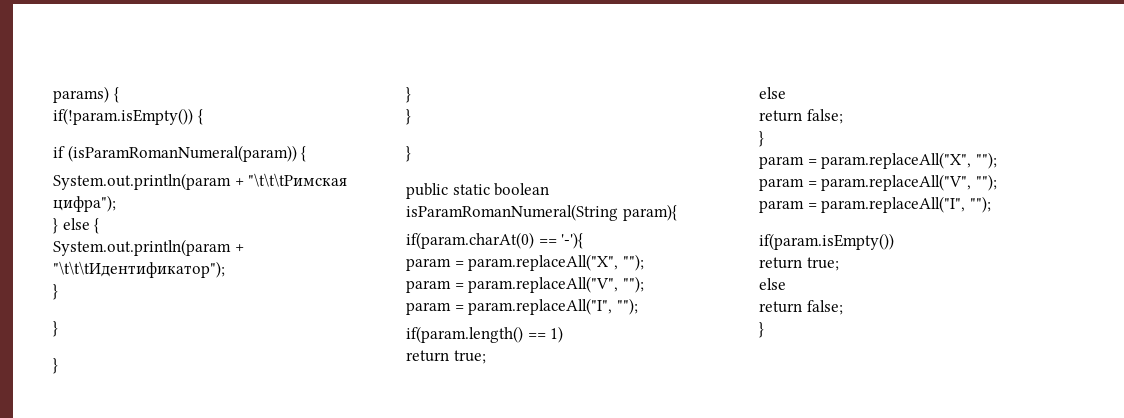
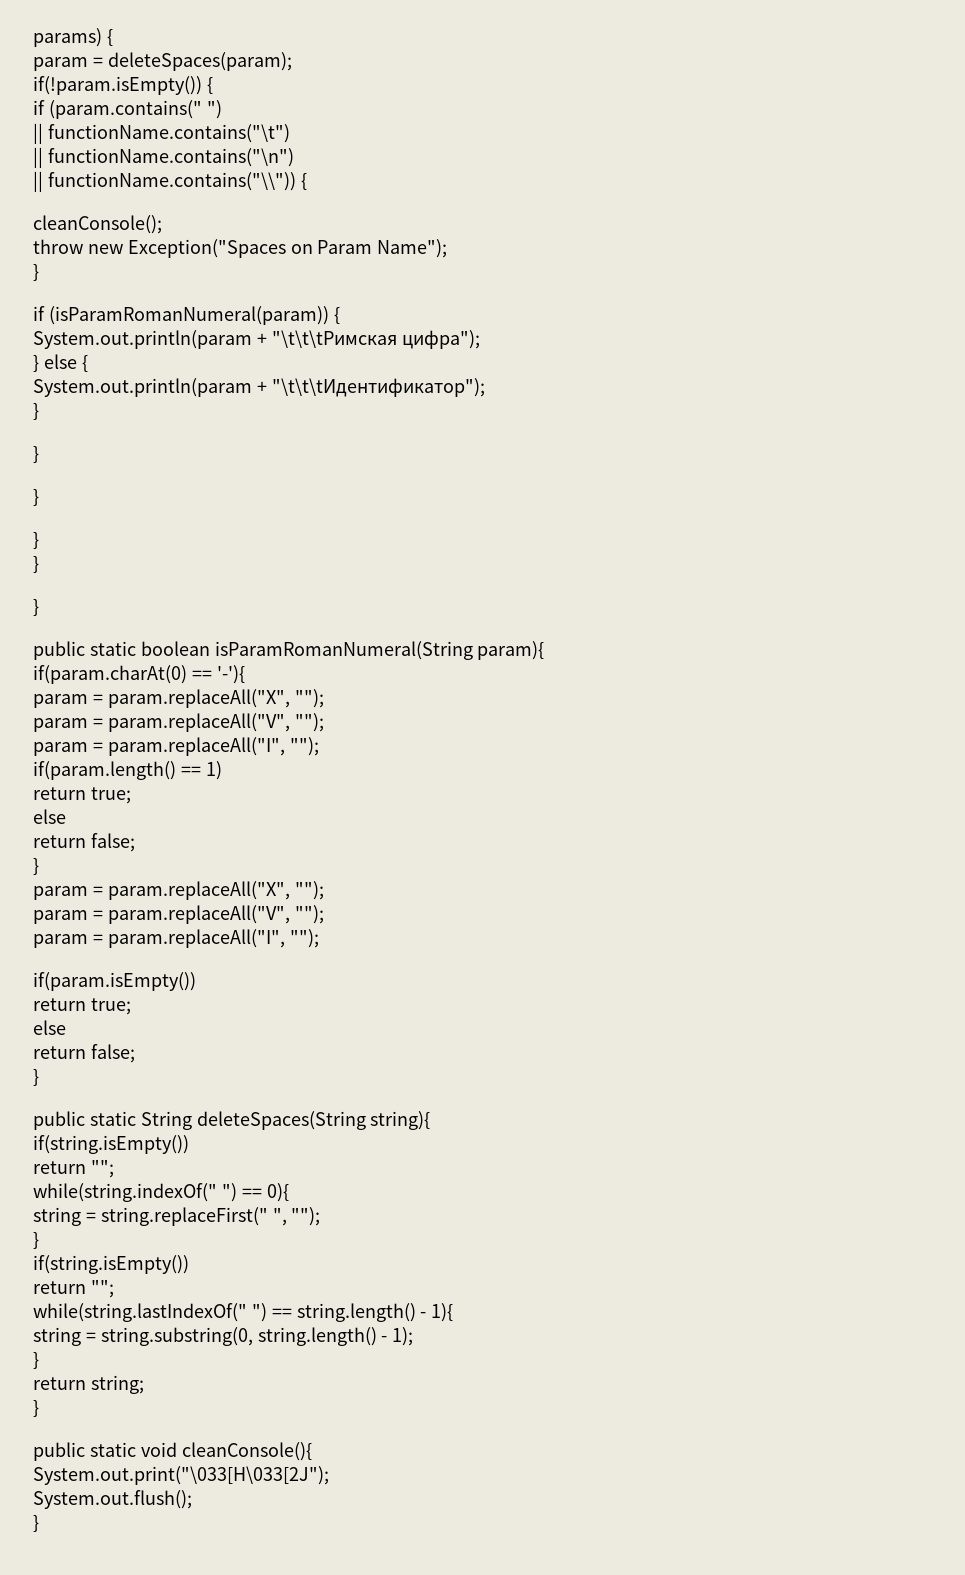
(119, 95) none -> [33,52,292,71] // param = deleteSpaces(param);
(203, 117) none -> [33,100,222,119] [33,123,290,144] [33,147,294,168] [33,171,307,192] [33,215,162,234] [33,239,448,258] [33,264,39,281] // if (param.contains(" ") // || functionName.contains("\t") // || functionName.contains("\n") // || functionName.contains("\\")) { // cleanConsole(); // throw new Exception("Spaces on Param Name"); // }
(764, 330) none -> [33,1111,431,1130] [33,1135,189,1154] [33,1160,114,1178] [33,1183,289,1202] [33,1207,321,1226] [33,1232,39,1249] [33,1255,189,1274] [33,1280,114,1298] [33,1303,454,1322] [33,1327,414,1346] [33,1352,39,1369] [33,1375,144,1394] [33,1400,39,1417] [33,1442,312,1461] [33,1466,329,1485] [33,1490,192,1509] [33,1515,39,1532] // public static String deleteSpaces(String string){ // if(string.isEmpty()) // return ""; // while(string.indexOf(" ") == 0){ // string = string.replaceFirst(" ", ""); // } // if(string.isEmpty()) // return ""; // while(string.lastIndexOf(" ") == string.length() - 1){ // string = string.substring(0, string.length() - 1); // } // return string; // } // public static void cleanConsole(){ // System.out.print("\033[H\033[2J"); // System.out.flush(); // }

